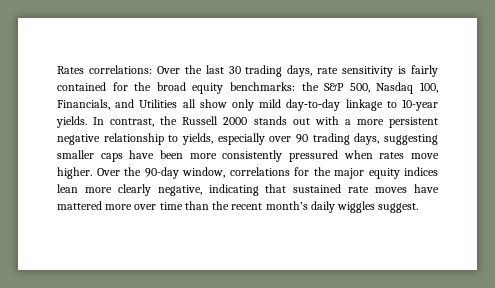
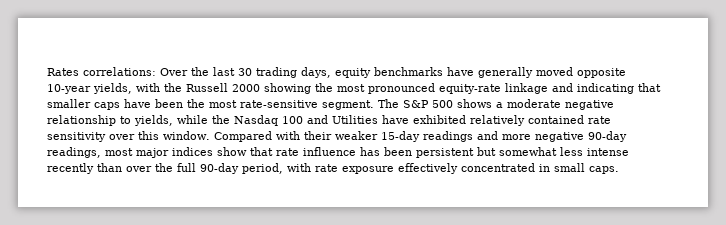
[317,65,439,77] [57,82,439,94] [57,99,438,111] [56,116,438,128] [57,133,438,145] [57,150,439,162] [57,167,438,179] [57,184,439,196] [57,201,419,213] rate sensitivity is fairly contained for the broad equity benchmarks: the S&P 500, Nasdaq 100, Financials, and Utilities all show only mild day‑to‑day linkage to 10-year yields. In contrast, the Russell 2000 stands out with a more persistent negative relationship to yields, especially over 90 trading days, suggesting smaller caps have been more consistently pressured when rates move higher. Over the 90-day window, correlations for the major equity indices lean more clearly negative, indicating that sustained rate moves have mattered more over time than the recent month’s daily wiggles suggest. -> [335,67,626,78] [47,83,661,94] [47,99,614,110] [47,115,611,126] [47,131,627,142] [47,147,629,158] [47,163,619,174] equity benchmarks have generally moved opposite 10-year yields, with the Russell 2000 showing the most pronounced equity-rate linkage and indicating that smaller caps have been the most rate‑sensitive segment. The S&P 500 shows a moderate negative relationship to yields, while the Nasdaq 100 and Utilities have exhibited relatively contained rate sensitivity over this window. Compared with their weaker 15-day readings and more negative 90-day readings, most major indices show that rate influence has been persistent but somewhat less intense recently than over the full 90-day period, with rate exposure effectively concentrated in small caps.

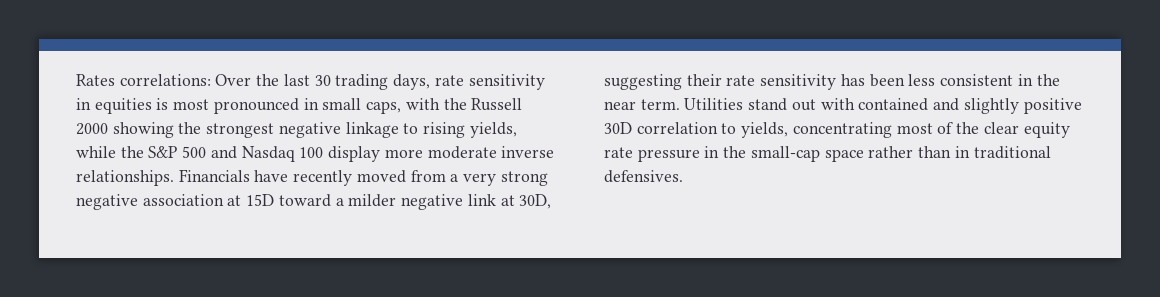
[335,67,626,78] [47,83,132,94] equity benchmarks have generally moved opposite 10-year yields, -> [434,74,545,90] [76,98,402,114] rate sensitivity in equities is most pronounced in small caps,
[337,83,661,94] [47,99,614,110] [47,115,611,126] [47,131,627,142] [47,147,629,158] [47,163,619,174] most pronounced equity-rate linkage and indicating that smaller caps have been the most rate‑sensitive segment. The S&P 500 shows a moderate negative relationship to yields, while the Nasdaq 100 and Utilities have exhibited relatively contained rate sensitivity over this window. Compared with their weaker 15-day readings and more negative 90-day readings, most major indices show that rate influence has been persistent but somewhat less intense recently than over the full 90-day period, with rate exposure effectively concentrated in small caps. -> [206,122,517,138] [76,146,555,162] [76,169,548,186] [76,194,552,210] [604,74,1060,90] [604,98,1082,114] [604,122,1070,138] [604,146,1051,162] [604,170,683,183] strongest negative linkage to rising yields, while the S&P 500 and Nasdaq 100 display more moderate inverse relationships. Financials have recently moved from a very strong negative association at 15D toward a milder negative link at 30D, suggesting their rate sensitivity has been less consistent in the near term. Utilities stand out with contained and slightly positive 30D correlation to yields, concentrating most of the clear equity rate pressure in the small-cap space rather than in traditional defensives.

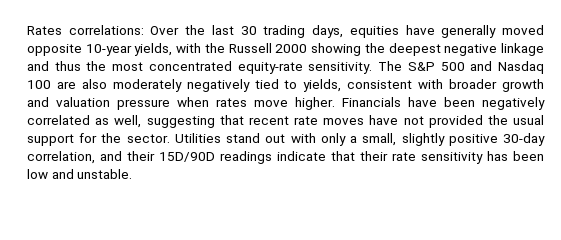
[434,74,545,90] [76,98,402,114] rate sensitivity in equities is most pronounced in small caps, -> [349,25,544,38] [27,43,173,56] equities have generally moved opposite 10-year yields,
[206,123,275,138] strongest -> [388,43,441,56] deepest
[403,122,517,138] [76,146,144,158] to rising yields, while the -> [27,61,403,74] and thus the most concentrated equity-rate sensitivity. The
[328,146,555,162] [76,169,548,186] [76,194,552,210] [604,74,682,90] display more moderate inverse relationships. Financials have recently moved from a very strong negative association at 15D toward a milder negative link at 30D, suggesting -> [56,79,545,92] [27,97,545,110] [27,115,545,128] [27,133,545,146] [27,151,355,164] are also moderately negatively tied to yields, consistent with broader growth and valuation pressure when rates move higher. Financials have been negatively correlated as well, suggesting that recent rate moves have not provided the usual support for the sector. Utilities stand out with only a small, slightly positive 30-day correlation, and their 15D/90D readings indicate that
[908,74,1060,86] [604,98,1082,114] [604,122,1070,138] [604,146,1051,162] [604,170,683,183] less consistent in the near term. Utilities stand out with contained and slightly positive 30D correlation to yields, concentrating most of the clear equity rate pressure in the small-cap space rather than in traditional defensives. -> [27,169,133,179] low and unstable.

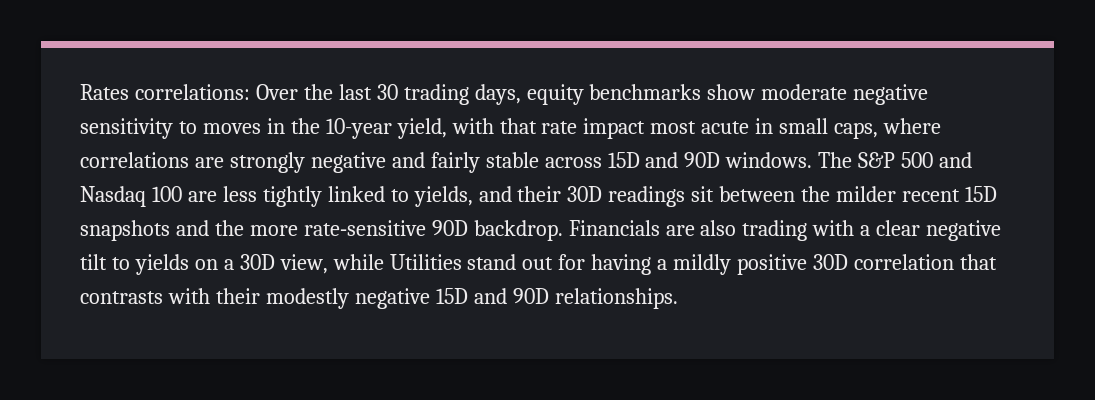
[349,25,544,38] [27,43,544,56] [27,61,373,74] equities have generally moved opposite 10-year yields, with the Russell 2000 showing the deepest negative linkage and thus the most concentrated equity-rate sensitivity. -> [526,84,929,105] [80,118,942,139] [80,152,813,173] equity benchmarks show moderate negative sensitivity to moves in the 10-year yield, with that rate impact most acute in small caps, where correlations are strongly negative and fairly stable across 15D and 90D windows.
[81,79,545,92] [27,97,545,110] [27,115,545,128] [27,133,545,146] [27,151,544,164] [27,169,133,179] also moderately negatively tied to yields, consistent with broader growth and valuation pressure when rates move higher. Financials have been negatively correlated as well, suggesting that recent rate moves have not provided the usual support for the sector. Utilities stand out with only a small, slightly positive 30-day correlation, and their 15D/90D readings indicate that their rate sensitivity has been low and unstable. -> [222,186,997,207] [80,220,1002,241] [80,254,997,275] [80,288,678,309] less tightly linked to yields, and their 30D readings sit between the milder recent 15D snapshots and the more rate‑sensitive 90D backdrop. Financials are also trading with a clear negative tilt to yields on a 30D view, while Utilities stand out for having a mildly positive 30D correlation that contrasts with their modestly negative 15D and 90D relationships.

